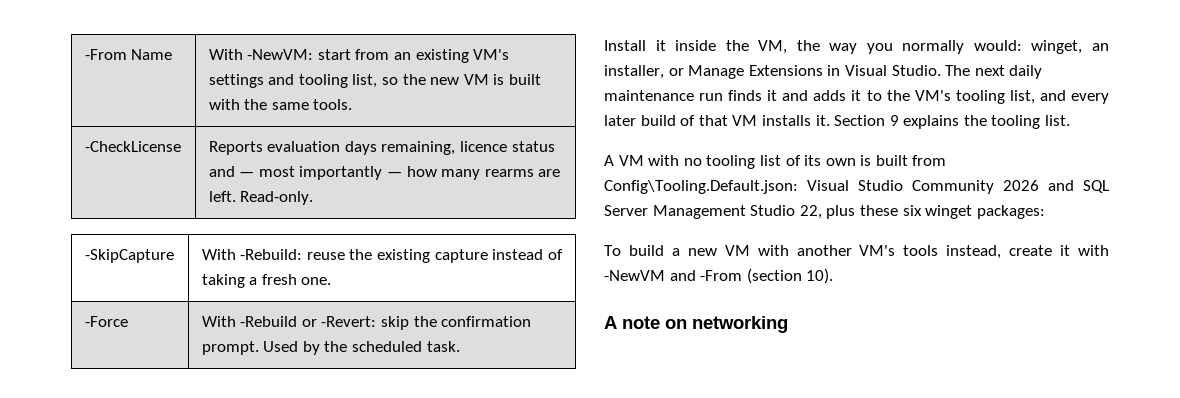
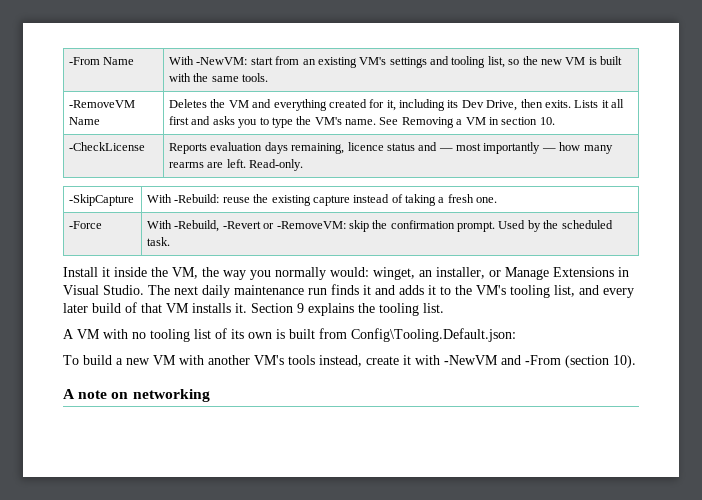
(353, 104) none -> [69,100,136,108] [69,117,101,125] [169,99,625,111] [169,116,555,128] // -RemoveVM Name | Deletes the VM and everything created for it, including its Dev Drive, then exits. Lists it all first and asks you to type the VM's name. See Removing a VM in section 10.
[240,316,377,327] -Rebuild or -Revert: -> [174,220,346,232] -Rebuild, -Revert or -RemoveVM:
[807,180,1109,194] [604,205,1045,219] Visual Studio Community 2026 and SQL Server Management Studio 22, plus these six winget packages: -> (516, 335) none

